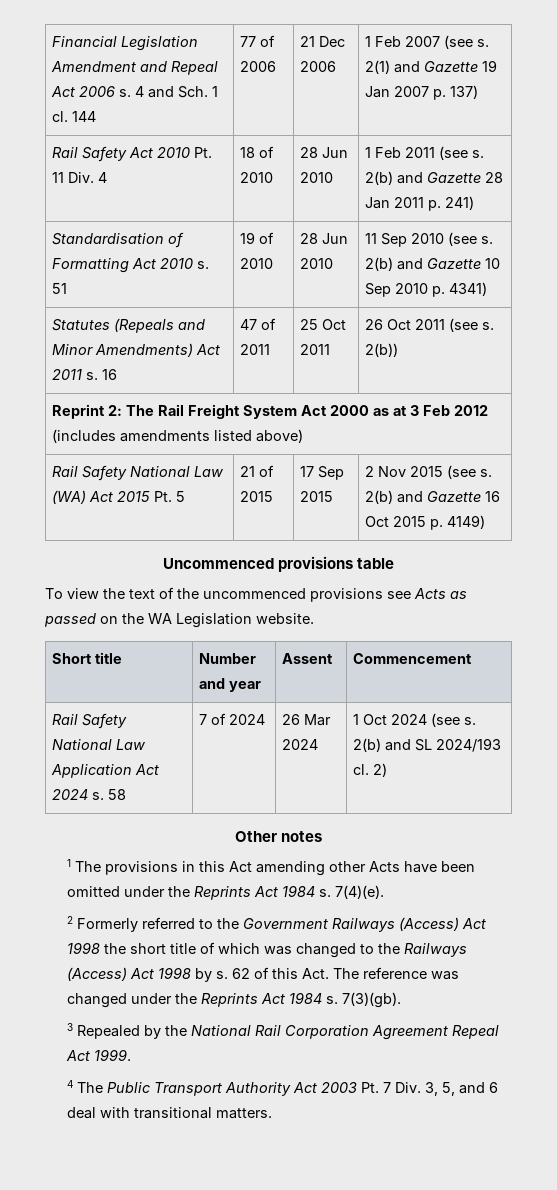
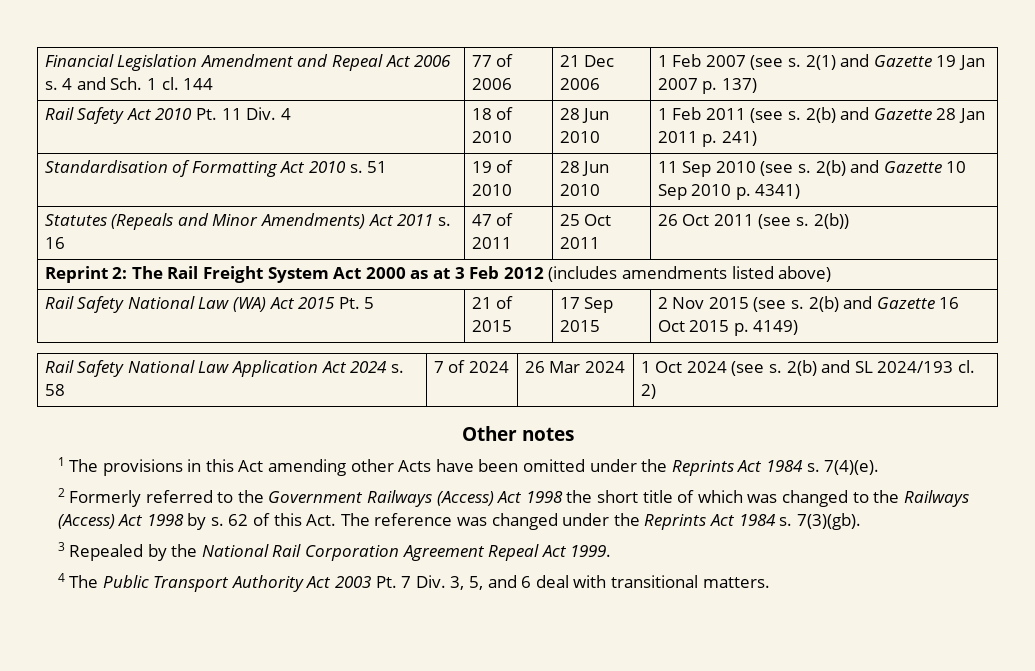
[162,556,395,572] [45,587,467,602] [44,613,314,628] [52,652,122,664] [199,653,257,664] [199,678,261,692] [282,653,334,664] [353,653,473,664] // Uncommenced provisions table // To view the text of the uncommenced provisions see Acts as passed on the WA Legislation website. // Short title | Number and year | Assent | Commencement -> (799, 327) none

